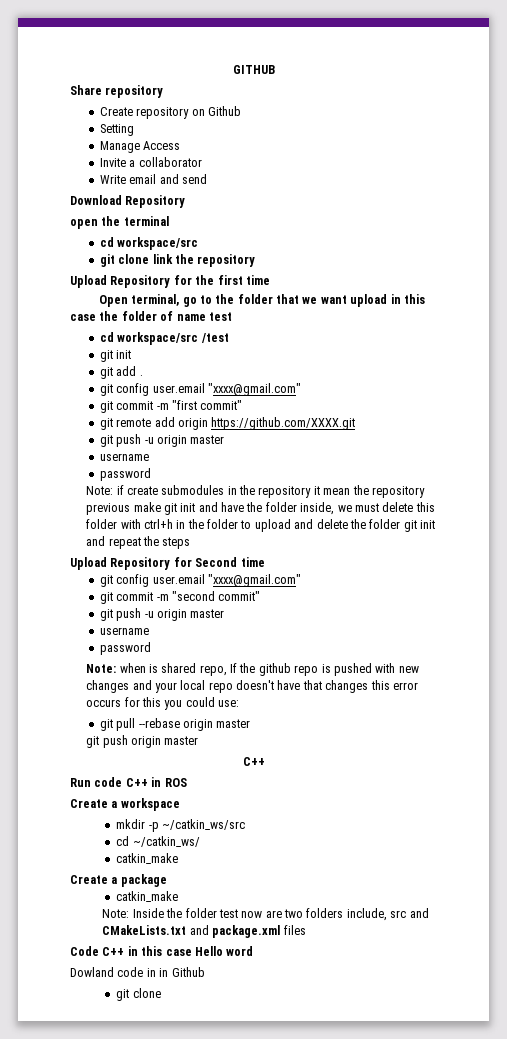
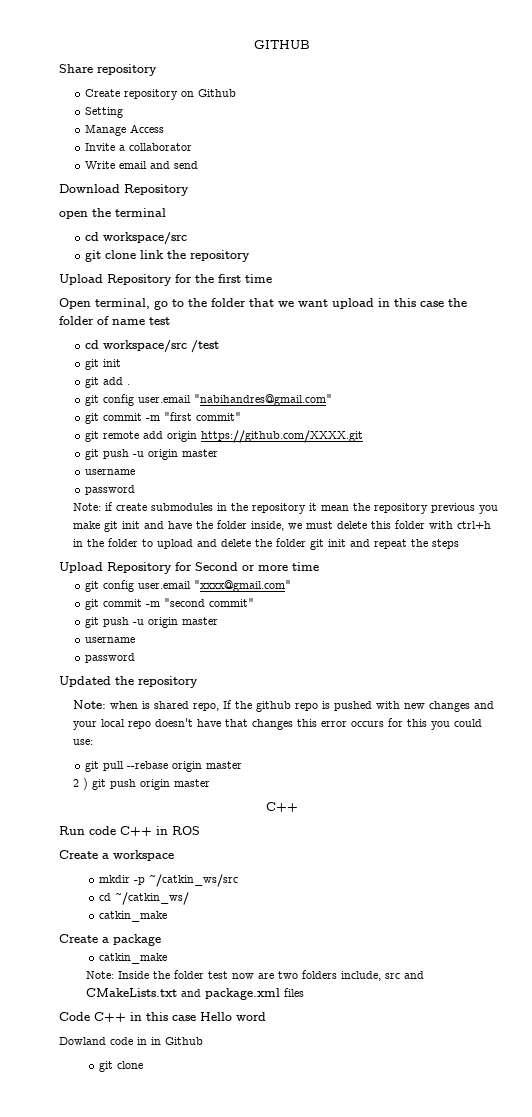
[208,383,302,396] "xxxx@gmail.com" -> [194,394,333,406] "nabihandres@gmail.com"
(131, 509) none -> [478,505,498,514] you
(238, 562) none -> [242,565,288,571] or more
(151, 648) none -> [59,676,198,688] // Updated the repository
(251, 723) none -> [72,778,88,790] 2 )

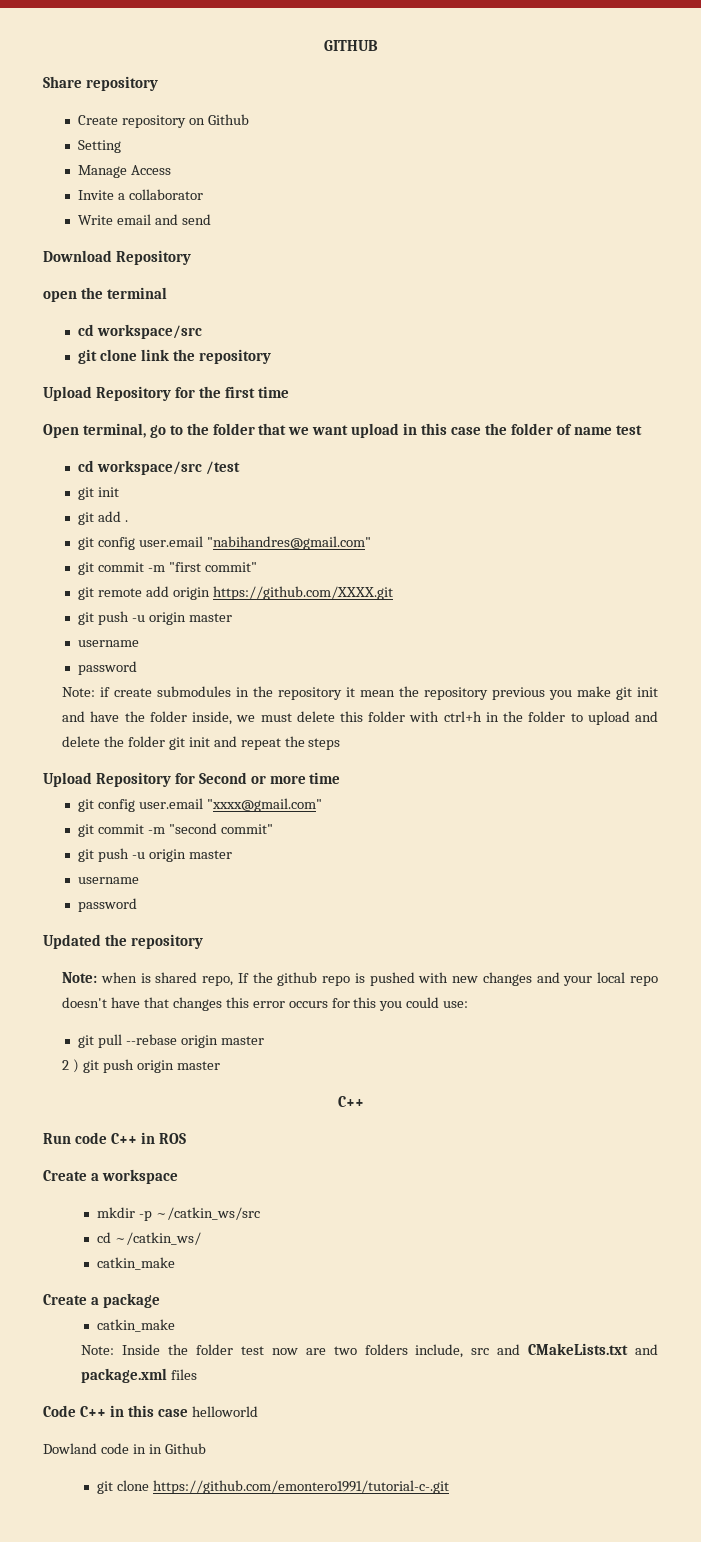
[200,1012,266,1021] Hello word -> [191,1406,258,1417] helloworld
(144, 1065) none -> [153,1480,450,1494] https://github.com/emontero1991/tutorial-c-.git

